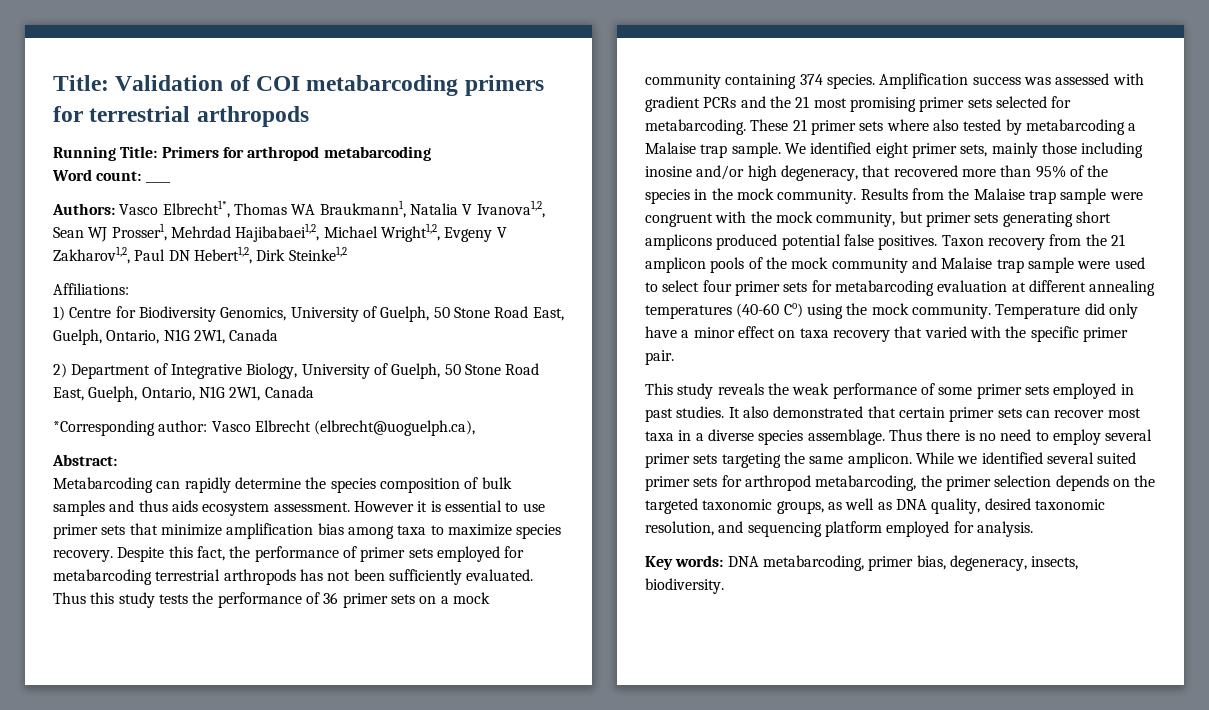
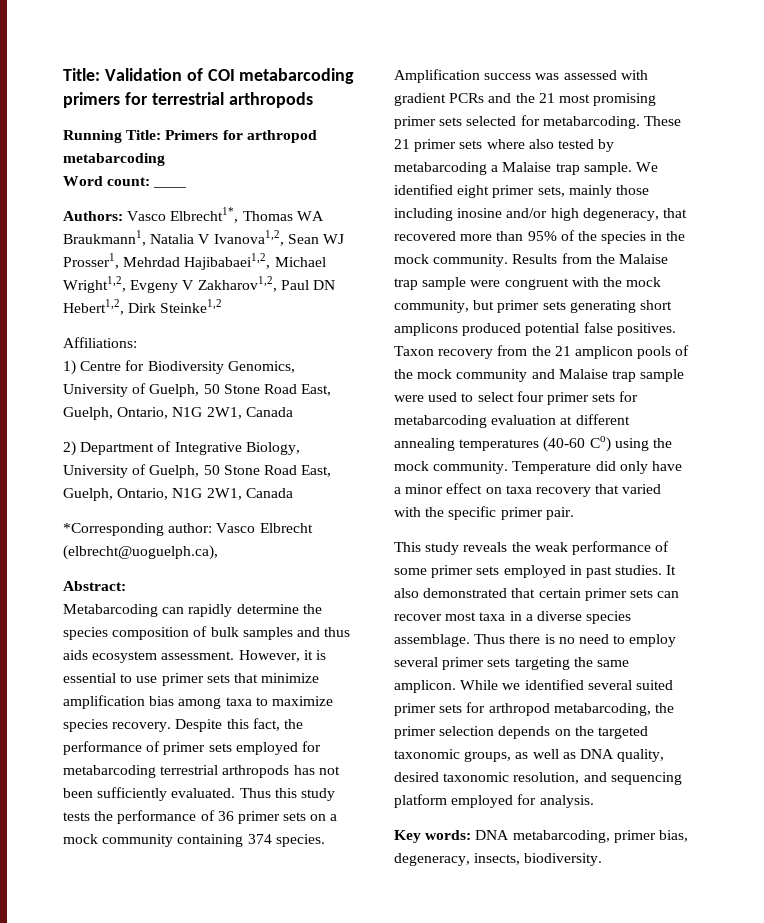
[353,501,414,512] However -> [238,650,300,662] However,

